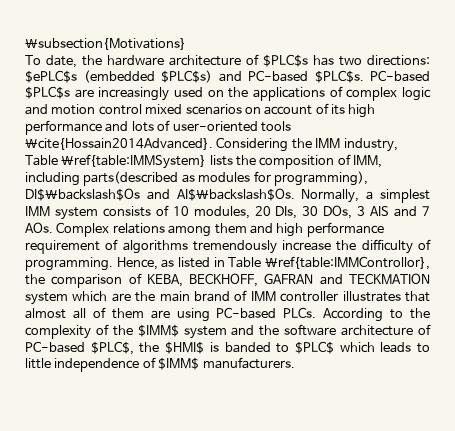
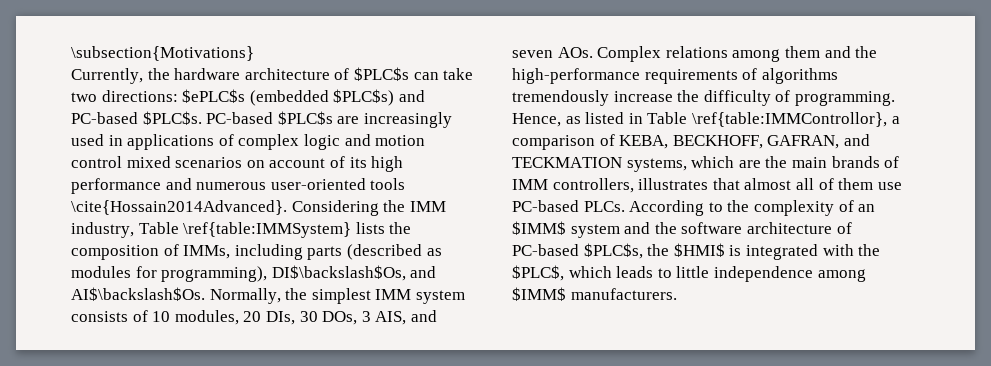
[25,55,77,68] To date, -> [71,68,143,84] Currently,
[312,55,334,66] has -> [413,68,474,80] can take
[207,87,249,98] on the -> [108,135,123,146] in
[131,120,171,132] lots of -> [196,182,267,190] numerous
[353,155,383,168] [25,171,179,186] IMM, including parts(described -> [183,244,422,260] IMMs, including parts (described
[25,188,140,201] DI$\backslash$Os -> [271,265,406,281] DI$\backslash$Os,
[366,191,374,200] a -> [285,288,308,300] the
[370,206,430,217] AIS and 7 -> [375,310,437,325] [512,50,553,58] AIS, and seven
[276,222,384,237] [25,240,100,254] high performance requirement -> [855,46,878,58] [512,68,738,84] the high-performance requirements
[25,274,45,285] the -> [891,116,900,124] a
[264,273,314,284] GAFRAN -> [767,135,840,149] GAFRAN,
[25,292,68,305] system -> [626,158,687,172] systems,
[194,291,231,302] brand -> [831,156,880,168] brands
[280,291,339,302] controller -> [552,178,634,193] controllers,
[150,308,210,322] are using -> [877,182,902,190] use
[112,325,133,336] the -> [858,204,876,212] an
[90,341,134,355] $PLC$, -> [583,243,643,259] $PLC$s,
[224,341,334,354] banded to $PLC$ -> [745,244,881,260] [512,265,564,281] integrated with the $PLC$,
[142,357,156,368] of -> [817,269,866,282] among

